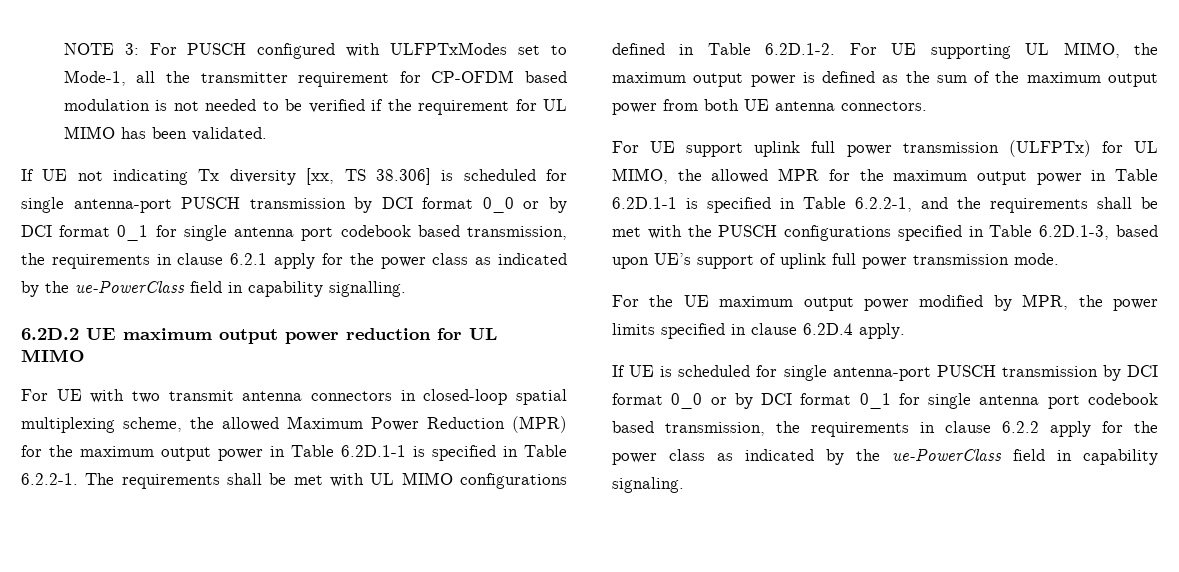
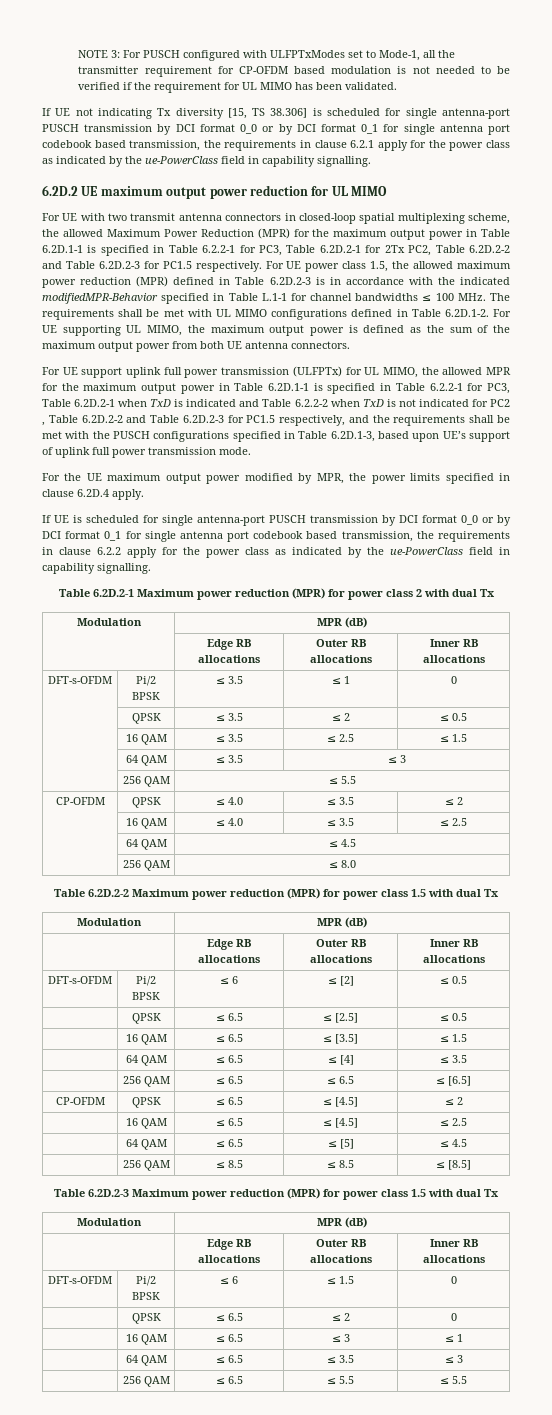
[306,168,335,185] [xx, -> [227,108,247,119] [15,
[21,473,78,485] 6.2.2-1. -> [202,245,511,256] [42,261,511,272] [42,276,510,288] [42,293,486,304] 6.2.2-1 for PC3, Table 6.2D.2-1 for 2Tx PC2, Table 6.2D.2-2 and Table 6.2D.2-3 for PC1.5 respectively. For UE power class 1.5, the allowed maximum power reduction (MPR) defined in Table 6.2D.2-3 is in accordance with the indicated modifiedMPR-Behavior specified in Table L.1-1 for channel bandwidths ≤ 100 MHz.
[855,197,912,212] 6.2.2-1, -> [429,383,511,394] [42,399,510,407] [42,415,346,426] 6.2.2-1 for PC3, Table 6.2D.2-1 when TxD is indicated and Table 6.2.2-2 when TxD is not indicated for PC2 , Table 6.2D.2-2 and Table 6.2D.2-3 for PC1.5 respectively,
[612,477,684,493] signaling. -> [97,563,151,574] [58,588,495,600] [76,618,142,626] [317,617,367,628] [207,639,252,650] [198,655,260,663] [315,639,366,647] [309,655,372,663] [429,639,478,647] [422,655,485,663] [48,676,112,684] [136,676,156,686] [132,692,160,700] [215,676,243,684] [331,676,350,684] [450,676,457,684] [131,713,161,724] [215,713,243,721] [331,713,350,721] [440,713,467,721] [125,734,167,745] [215,734,243,742] [327,734,354,742] [440,734,467,742] [125,755,167,766] [215,755,243,763] [387,755,406,763] [122,776,170,787] [328,776,356,784] [55,797,105,805] [131,797,161,808] [215,797,243,805] [327,797,354,805] [444,797,463,805] [125,818,167,829] [215,818,243,826] [327,818,354,826] [440,818,467,826] [125,839,167,850] [328,839,356,847] [122,860,170,871] [328,860,356,868] [54,888,499,900] [76,918,142,926] [317,917,367,928] [207,939,252,950] [198,955,260,963] [315,939,366,947] [309,955,372,963] [429,939,478,947] [422,955,485,963] [48,976,112,984] [136,976,156,986] [132,992,160,1000] [220,976,239,984] [327,976,354,986] [440,976,467,984] [131,1013,161,1024] [215,1013,243,1021] [323,1013,358,1023] [440,1013,467,1021] [125,1034,167,1045] [215,1034,243,1042] [323,1034,358,1044] [440,1034,467,1042] [125,1055,167,1066] [215,1055,243,1063] [327,1055,354,1065] [440,1055,467,1063] [122,1076,170,1087] [215,1076,243,1084] [327,1076,354,1084] [436,1076,471,1086] [55,1097,105,1105] [131,1097,161,1108] [215,1097,243,1105] [323,1097,358,1107] [444,1097,463,1105] [125,1118,167,1129] [215,1118,243,1126] [323,1118,358,1128] [440,1118,467,1126] [125,1139,167,1150] [215,1139,243,1147] [327,1139,354,1149] [440,1139,467,1147] [122,1160,170,1171] [215,1160,243,1168] [327,1160,354,1168] [436,1160,471,1170] [54,1188,499,1200] [76,1218,142,1226] [317,1217,367,1228] [207,1239,252,1250] [198,1255,260,1263] [315,1239,366,1247] [309,1255,372,1263] [429,1239,478,1247] [422,1255,485,1263] [48,1276,112,1284] [136,1276,156,1286] [132,1292,160,1300] [220,1276,239,1284] [327,1276,354,1284] [450,1276,457,1284] [131,1313,161,1324] [215,1313,243,1321] [331,1313,350,1321] [450,1313,457,1321] [125,1334,167,1345] [215,1334,243,1342] [331,1334,350,1342] [444,1334,463,1342] [125,1355,167,1366] [215,1355,243,1363] [327,1355,354,1363] [444,1355,463,1363] [122,1376,170,1387] [215,1376,243,1384] [327,1376,354,1384] [440,1376,467,1384] signalling. // Table 6.2D.2-1 Maximum power reduction (MPR) for power class 2 with dual Tx // Modulation | MPR (dB) // | Edge RB allocations | Outer RB allocations | Inner RB allocations // DFT-s-OFDM | Pi/2 BPSK | ≤ 3.5 | ≤ 1 | 0 // | QPSK | ≤ 3.5 | ≤ 2 | ≤ 0.5 // | 16 QAM | ≤ 3.5 | ≤ 2.5 | ≤ 1.5 // | 64 QAM | ≤ 3.5 | ≤ 3 // | 256 QAM | ≤ 5.5 // CP-OFDM | QPSK | ≤ 4.0 | ≤ 3.5 | ≤ 2 // | 16 QAM | ≤ 4.0 | ≤ 3.5 | ≤ 2.5 // | 64 QAM | ≤ 4.5 // | 256 QAM | ≤ 8.0 // Table 6.2D.2-2 Maximum power reduction (MPR) for power class 1.5 with dual Tx // Modulation | MPR (dB) // | Edge RB allocations | Outer RB allocations | Inner RB allocations // DFT-s-OFDM | Pi/2 BPSK | ≤ 6 | ≤ [2] | ≤ 0.5 // | QPSK | ≤ 6.5 | ≤ [2.5] | ≤ 0.5 // | 16 QAM | ≤ 6.5 | ≤ [3.5] | ≤ 1.5 // | 64 QAM | ≤ 6.5 | ≤ [4] | ≤ 3.5 // | 256 QAM | ≤ 6.5 | ≤ 6.5 | ≤ [6.5] // CP-OFDM | QPSK | ≤ 6.5 | ≤ [4.5] | ≤ 2 // | 16 QAM | ≤ 6.5 | ≤ [4.5] | ≤ 2.5 // | 64 QAM | ≤ 6.5 | ≤ [5] | ≤ 4.5 // | 256 QAM | ≤ 8.5 | ≤ 8.5 | ≤ [8.5] // Table 6.2D.2-3 Maximum power reduction (MPR) for power class 1.5 with dual Tx // Modulation | MPR (dB) // | Edge RB allocations | Outer RB allocations | Inner RB allocations // DFT-s-OFDM | Pi/2 BPSK | ≤ 6 | ≤ 1.5 | 0 // | QPSK | ≤ 6.5 | ≤ 2 | 0 // | 16 QAM | ≤ 6.5 | ≤ 3 | ≤ 1 // | 64 QAM | ≤ 6.5 | ≤ 3.5 | ≤ 3 // | 256 QAM | ≤ 6.5 | ≤ 5.5 | ≤ 5.5

